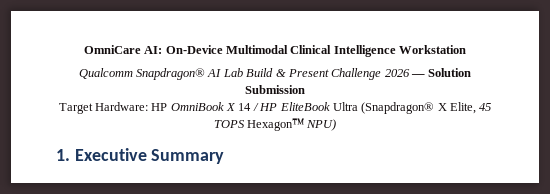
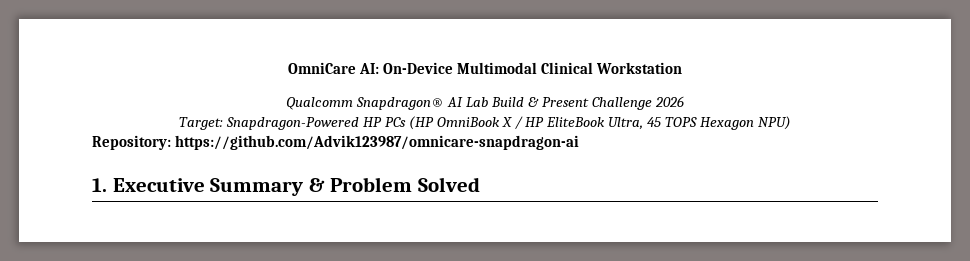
[333,45,396,57] Intelligence -> (593, 68) none
[411,68,472,77] [245,85,305,94] [58,102,168,114] — Solution Submission // Target Hardware: HP -> [179,116,434,130] // Target: Snapdragon-Powered HP PCs (HP
[238,103,252,111] 14 -> (512, 122) none
[332,102,477,114] Ultra (Snapdragon® X Elite, -> [608,117,644,130] Ultra,
[247,118,304,131] Hexagon™ -> [699,117,754,130] Hexagon
(337, 125) none -> [92,135,579,150] // Repository: https://github.com/Advik123987/omnicare-snapdragon-ai
(225, 156) none -> [308,177,480,192] & Problem Solved

